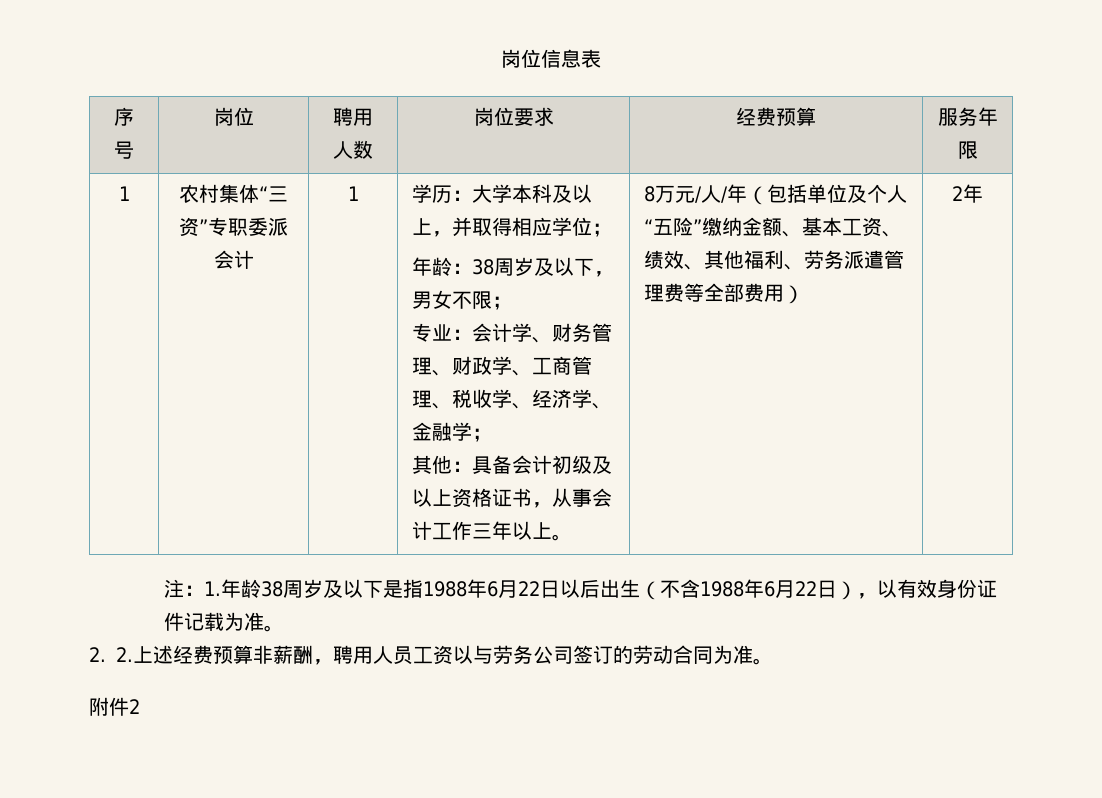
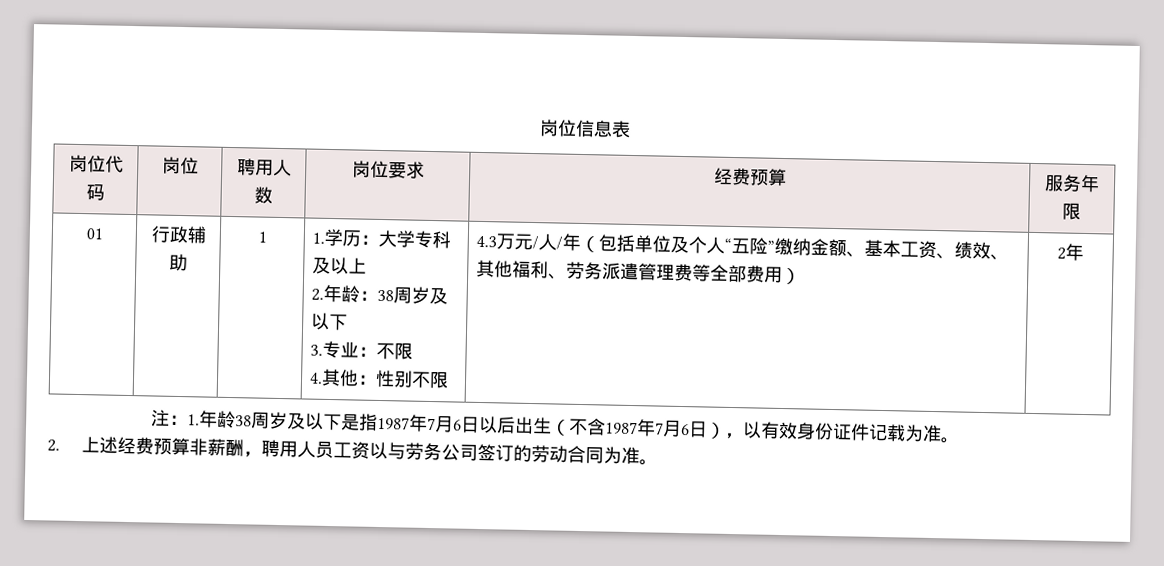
[114,107,134,126] [114,141,134,159] 序号 -> [68,154,124,173] [85,184,105,201] 岗位代码
[118,186,130,201] [179,184,288,203] [179,217,288,237] [213,250,254,269] [347,186,359,201] 1 | 农村集体“三资”专职委派会计 | 1 | -> [85,228,103,240] [150,225,207,244] [168,253,188,272] [257,231,267,243] [312,232,326,244] 01 | 行政辅助 | 1 | 1.
[512,184,533,203] 本 -> [414,230,435,249] 专
[432,217,613,237] ，并取得相应学位； // -> [311,288,325,301] // 2.
[594,271,615,277] [412,290,513,310] [412,323,613,343] [412,356,593,376] [412,389,613,409] [412,422,493,442] [412,455,613,474] [412,488,613,508] [412,521,573,541] [644,186,656,202] ，男女不限； // 专业：会计学、财务管理、财政学、工商管理、税收学、经济学、金融学； // 其他：具备会计初级及以上资格证书，从事会计工作三年以上。 | 8 -> [310,340,414,360] [309,368,450,389] [476,235,498,248] // 3.专业：不限 // 4.其他：性别不限 | 4.3
[422,579,817,600] 1988年6月22日以后出生（不含1988年6月22 -> [376,414,690,437] 1987年7月6日以后出生（不含1987年7月6
[116,647,133,662] 2. -> (60, 445) none
[89,697,140,716] // 附件2 -> (659, 462) none

